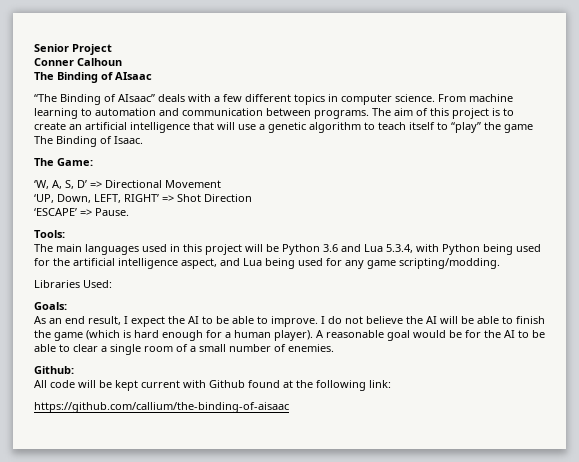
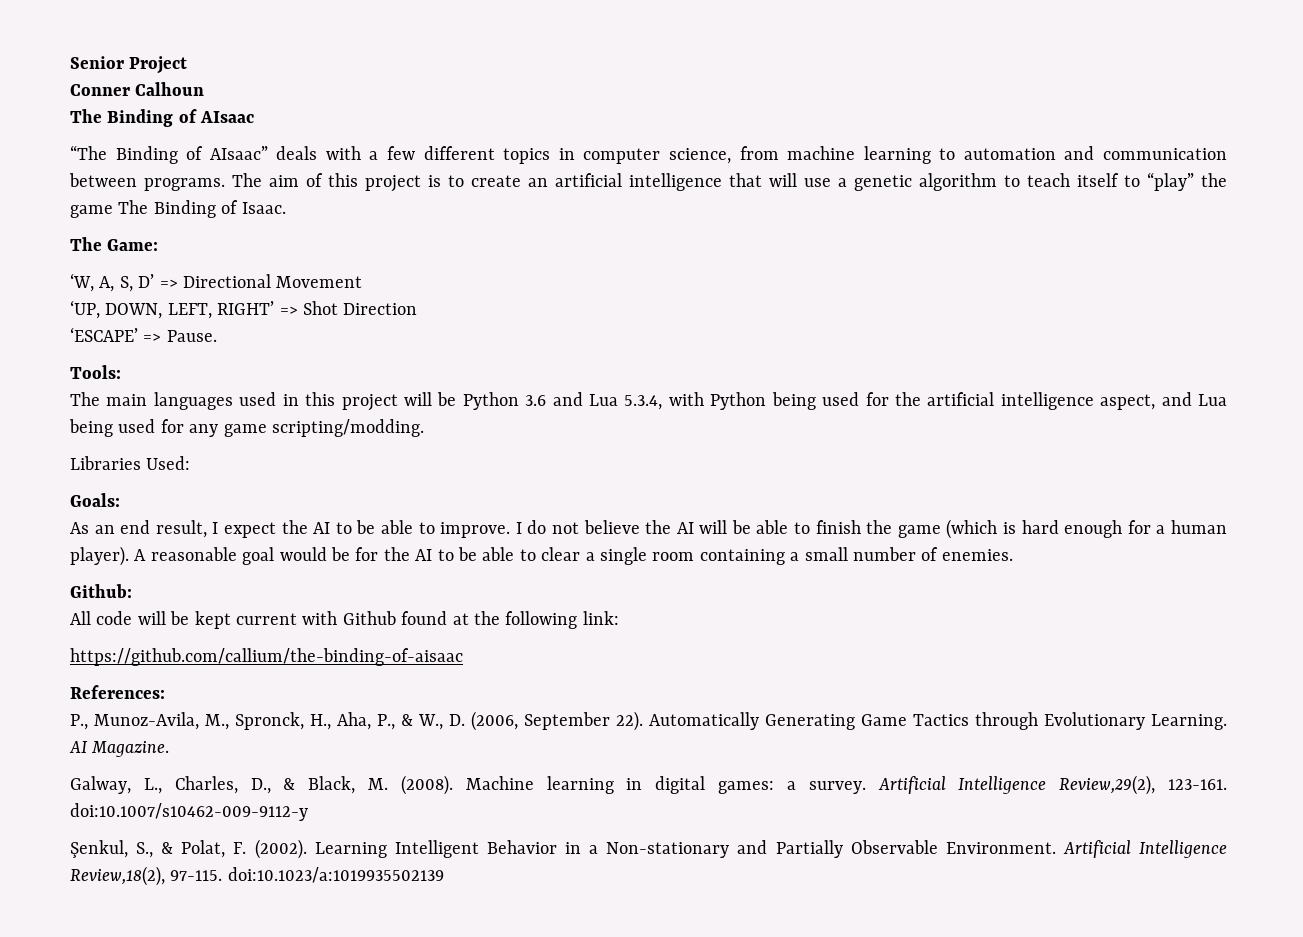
[395,94,466,102] science. From -> [668,146,779,164] science, from
[57,194,91,203] Down, -> [105,303,163,319] DOWN,
[176,344,188,352] of -> [699,549,785,565] containing
(289, 407) none -> [70,685,165,699] [70,711,1227,731] [69,741,170,757] [70,775,1228,795] [70,803,308,821] [70,839,1227,859] [70,866,444,886] // References: // P., Munoz-Avila, M., Spronck, H., Aha, P., & W., D. (2006, September 22). Automatically Generating Game Tactics through Evolutionary Learning. AI Magazine. // Galway, L., Charles, D., & Black, M. (2008). Machine learning in digital games: a survey. Artificial Intelligence Review,29(2), 123-161. doi:10.1007/s10462-009-9112-y // Şenkul, S., & Polat, F. (2002). Learning Intelligent Behavior in a Non-stationary and Partially Observable Environment. Artificial Intelligence Review,18(2), 97-115. doi:10.1023/a:1019935502139

